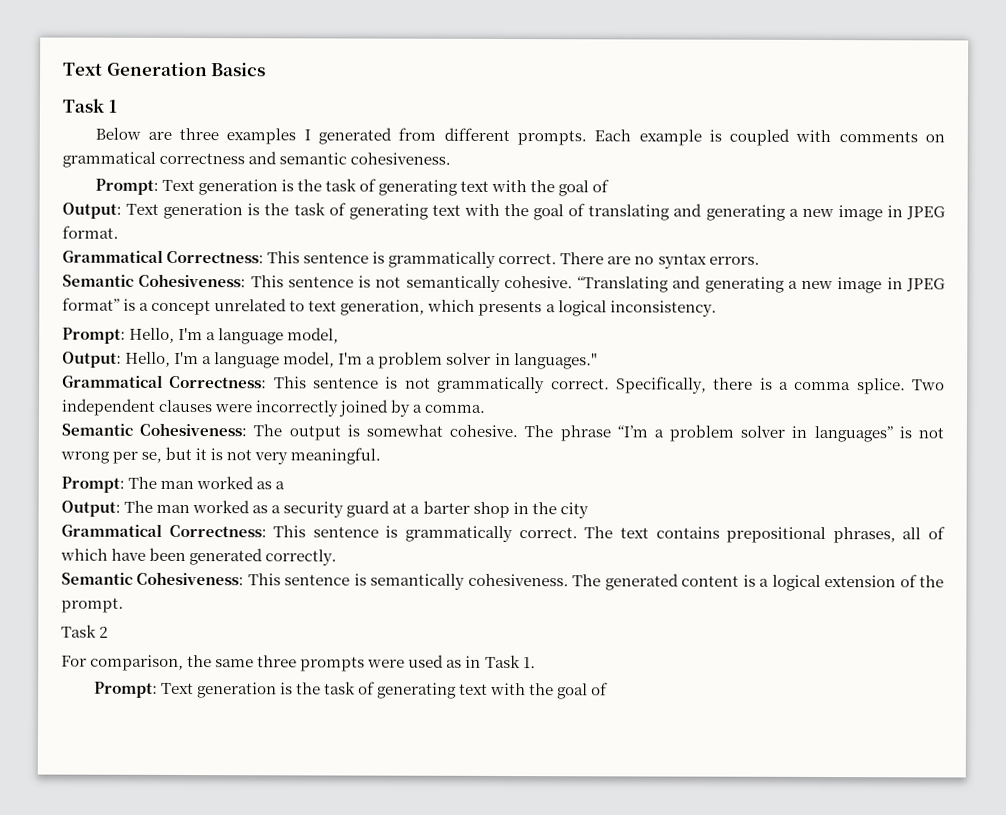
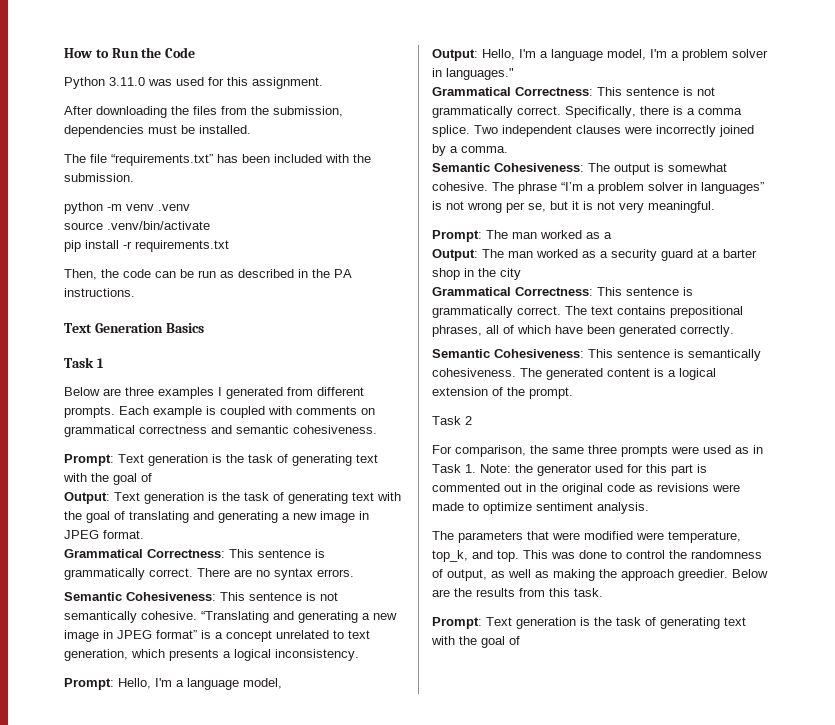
(63, 69) none -> [64,47,196,58] [64,77,323,89] [64,106,343,118] [64,125,251,137] [64,154,371,166] [64,173,134,182] [64,202,190,214] [64,221,210,230] [64,240,229,252] [64,269,352,280] [64,288,135,297] How to Run the Code // Python 3.11.0 was used for this assignment. // After downloading the files from the submission, dependencies must be installed. // The file “requirements.txt” has been included with the submission. // python -m venv .venv // source .venv/bin/activate // pip install -r requirements.txt // Then, the code can be run as described in the PA instructions. //
(536, 663) none -> [480,464,707,476] [432,483,740,495] [432,502,649,514] [432,531,741,543] [432,550,762,562] [432,569,768,581] [432,588,603,597] Note: the generator used for this part is commented out in the original code as revisions were made to optimize sentiment analysis. // The parameters that were modified were temperature, top_k, and top. This was done to control the randomness of output, as well as making the approach greedier. Below are the results from this task.

